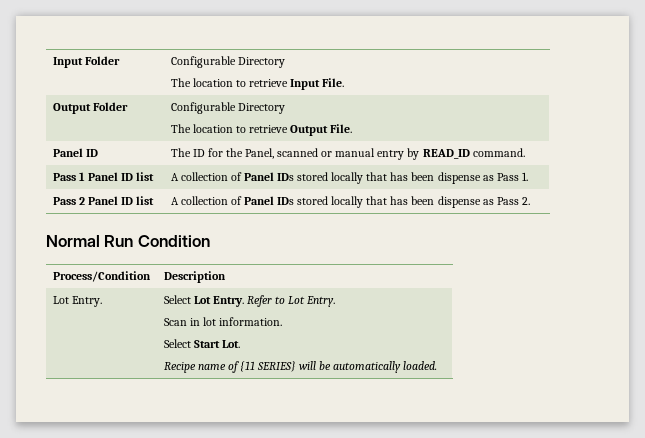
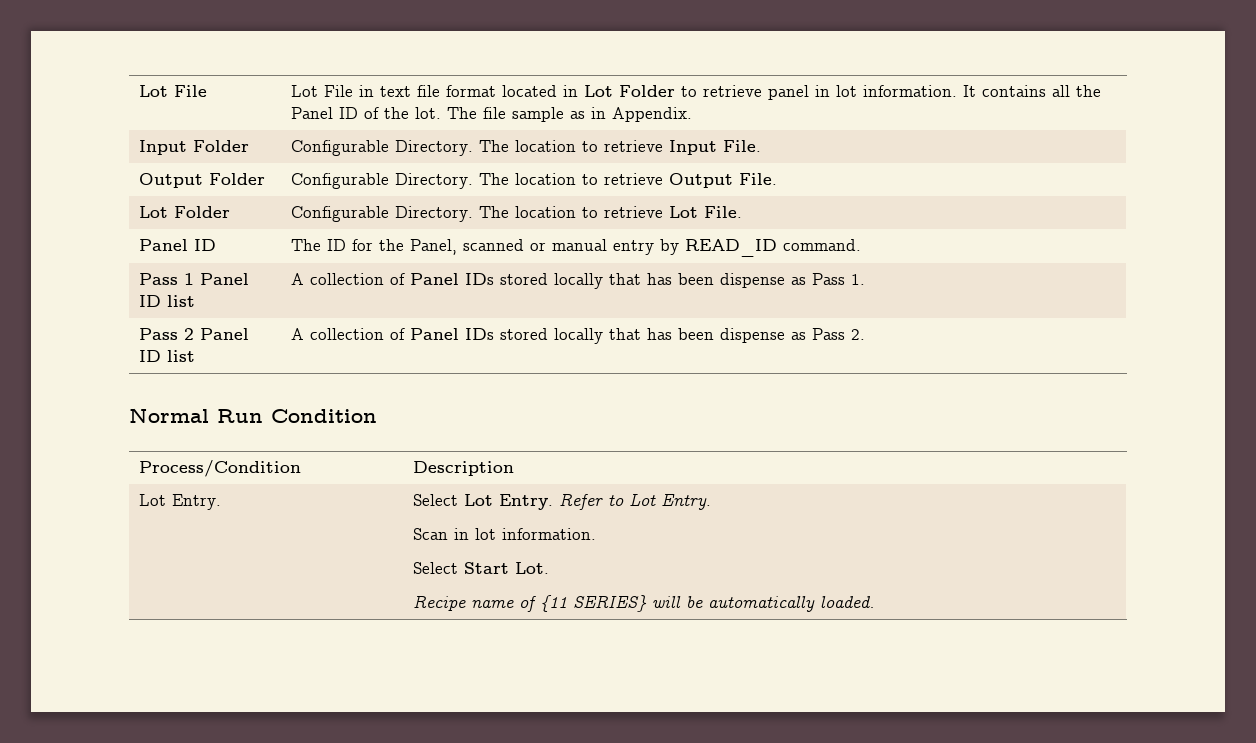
(52, 62) none -> [138,85,207,97] [290,85,1101,100] [290,107,692,122] Lot File | Lot File in text file format located in Lot Folder to retrieve panel in lot information. It contains all the Panel ID of the lot. The file sample as in Appendix. //
[237,57,285,68] Directory // -> [394,140,473,156] Directory.
[237,103,285,114] Directory // -> [394,173,473,189] Directory.
(353, 128) none -> [138,206,230,218] [290,206,742,222] // Lot Folder | Configurable Directory. The location to retrieve Lot File.

